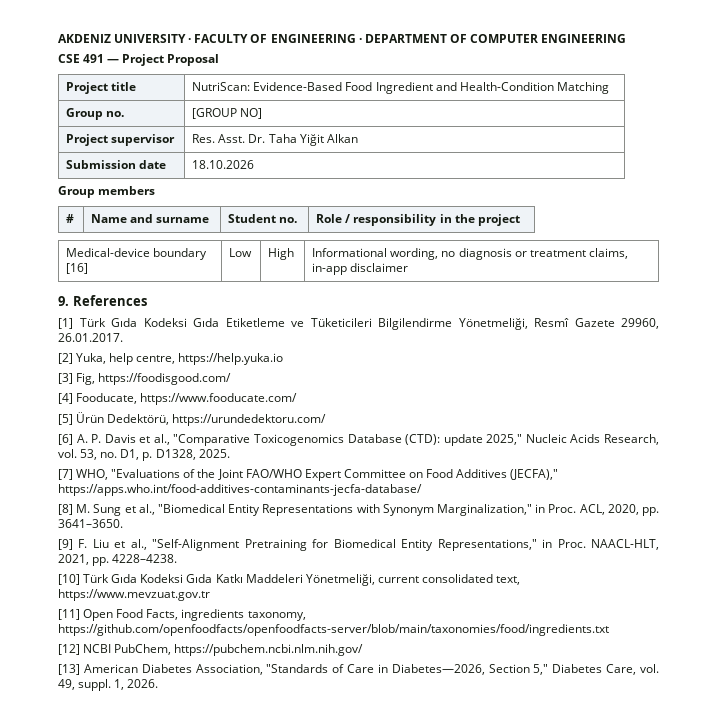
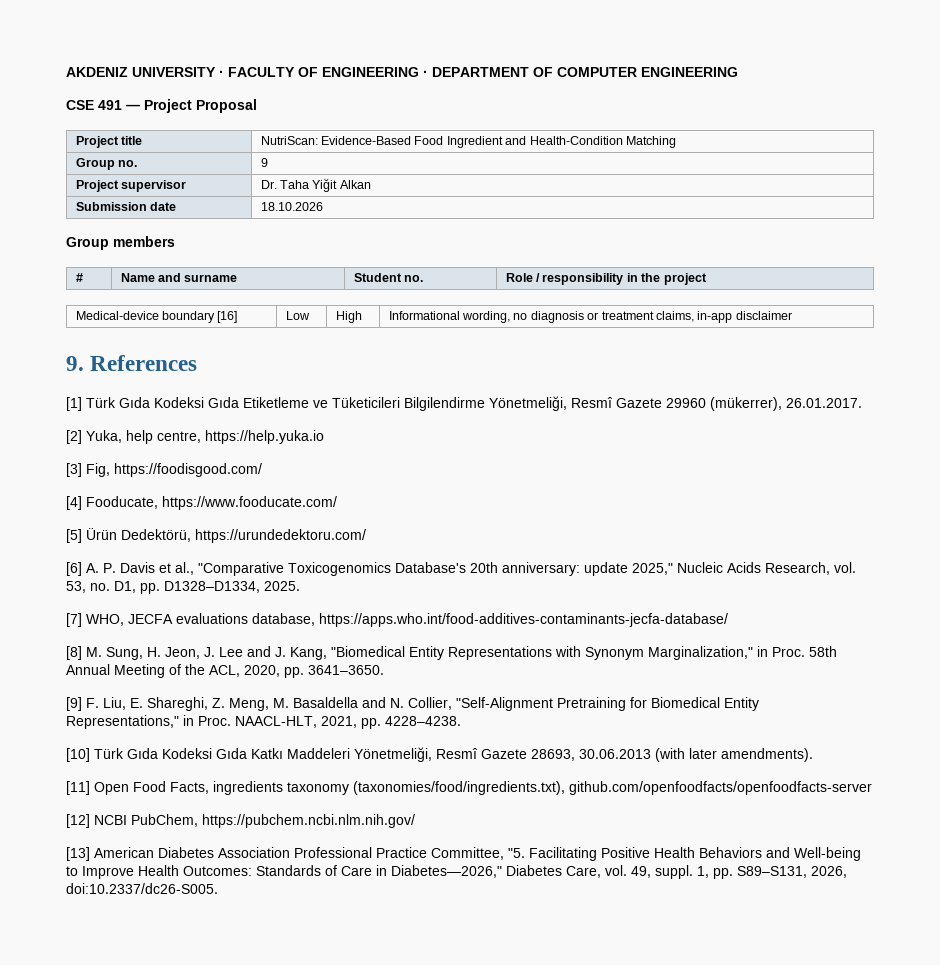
[192,108,263,119] [GROUP NO] -> [260,158,268,167] 9
[192,134,246,143] Res. Asst. -> (187, 186) none
[621,318,659,329] 29960, -> [666,397,782,411] 29960 (mükerrer),
[347,434,441,445] Database (CTD): -> [395,562,580,576] Database's 20th anniversary:
[142,449,196,461] p. D1328, -> [140,581,260,594] pp. D1328–D1334,
[111,469,559,481] [58,484,422,496] [58,504,155,516] "Evaluations of the Joint FAO/WHO Expert Committee on Food Additives (JECFA)," https://apps.who.int/food-additives-contaminants-jecfa-database/ // [8] M. Sung et al., -> [128,613,728,627] [66,646,327,660] JECFA evaluations database, https://apps.who.int/food-additives-contaminants-jecfa-database/ // [8] M. Sung, H. Jeon, J. Lee and J. Kang,
(577, 508) none -> [809,646,837,657] [66,664,205,678] 58th Annual Meeting of the
[92,539,147,550] Liu et al., -> [103,697,452,711] Liu, E. Shareghi, Z. Meng, M. Basaldella and N. Collier,
[377,574,521,585] [58,589,210,601] current consolidated text, https://www.mevzuat.gov.tr -> [436,748,813,762] Resmî Gazete 28693, 30.06.2013 (with later amendments).
[247,611,306,621] [58,624,609,636] taxonomy, https://github.com/openfoodfacts/openfoodfacts-server/blob/main/taxonomies/food/ingredients.txt -> [287,781,872,795] taxonomy (taxonomies/food/ingredients.txt), github.com/openfoodfacts/openfoodfacts-server
[195,664,549,675] Association, "Standards of Care in Diabetes—2026, Section 5," -> [218,847,861,861] [66,865,502,879] Association Professional Practice Committee, "5. Facilitating Positive Health Behaviors and Well-being to Improve Health Outcomes: Standards of Care in Diabetes—2026,"
[127,679,159,688] 2026. -> [713,866,847,879] [66,883,218,894] pp. S89–S131, 2026, doi:10.2337/dc26-S005.

